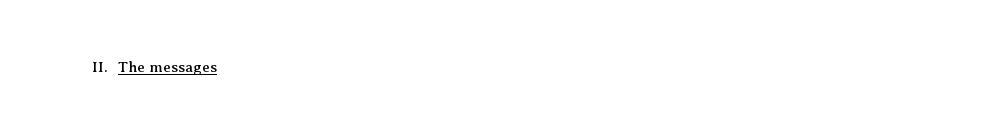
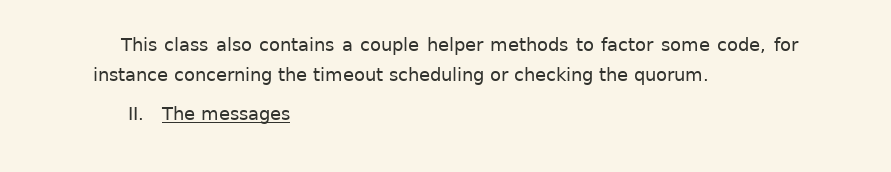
(91, 67) none -> [119,37,799,55] [93,67,709,85] This class also contains a couple helper methods to factor some code, for instance concerning the timeout scheduling or checking the quorum. //

